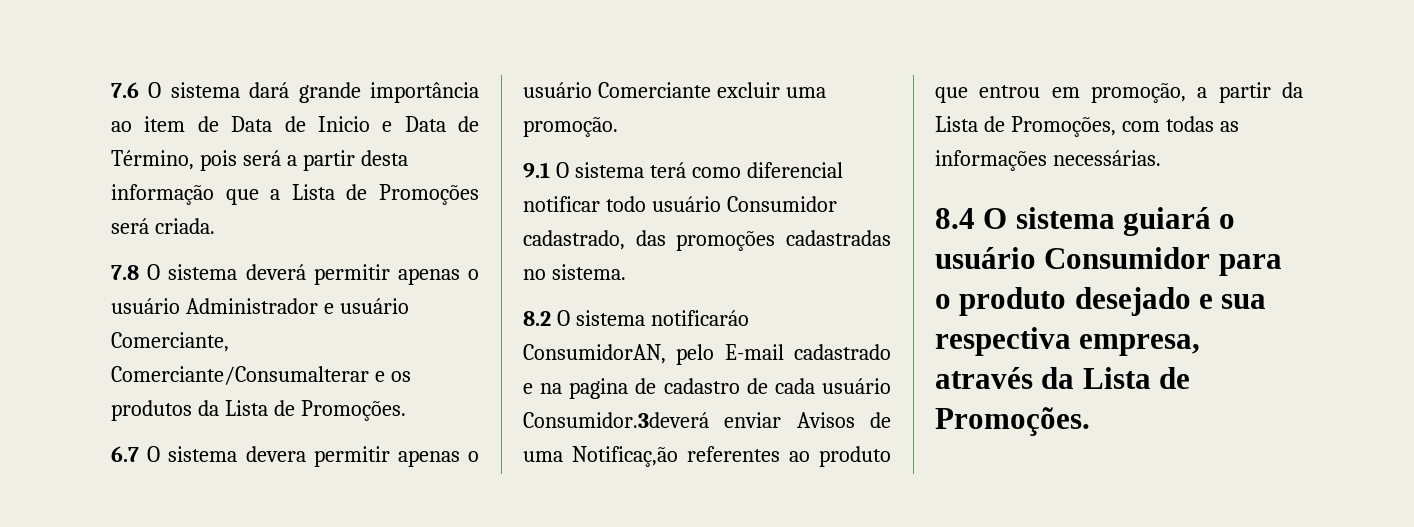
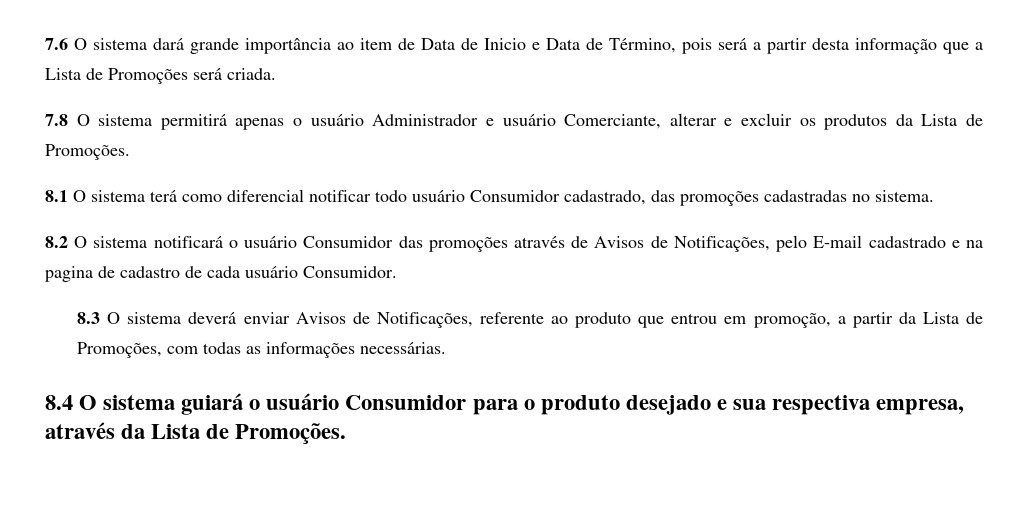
[245,264,390,285] deverá permitir -> [160,114,227,130] permitirá
[111,366,385,385] Comerciante/Consumalterar e -> [669,113,792,126] alterar e excluir
[111,446,479,467] [523,82,826,98] [523,117,618,137] [523,162,550,178] 6.7 O sistema devera permitir apenas o usuário Comerciante excluir uma promoção. // 9.1 -> [45,190,68,202] 8.1
[650,310,749,326] [523,344,666,364] notificaráo ConsumidorAN, -> [153,236,770,252] notificará o usuário Consumidor das promoções através de Avisos de Notificações,
[523,412,891,428] [523,446,780,467] Consumidor.3deverá enviar Avisos de uma Notificaç,ão referentes -> [303,266,397,278] [77,312,544,328] Consumidor. // 8.3 O sistema deverá enviar Avisos de Notificações, referente

